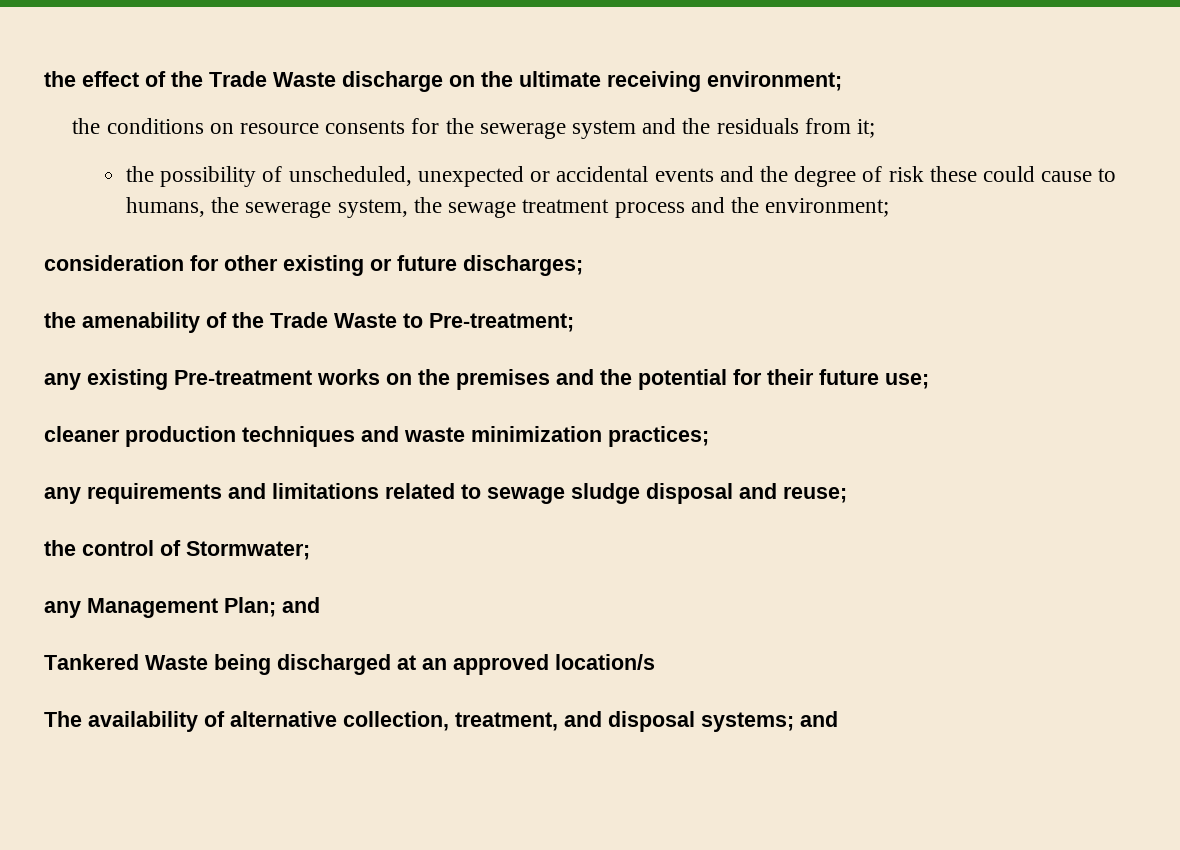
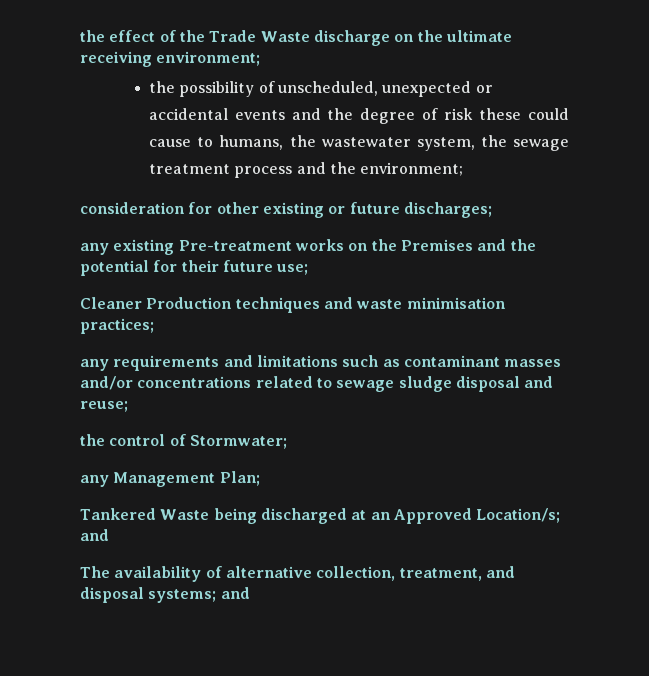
[72,118,876,139] // the conditions on resource consents for the sewerage system and the residuals from it; -> (261, 58) none
[245,201,332,218] sewerage -> [321,137,411,147] wastewater
[44,312,574,333] // the amenability of the Trade Waste to Pre-treatment; -> (492, 210) none
[456,369,550,390] premises -> [400,239,473,251] Premises
[44,426,236,447] cleaner production -> [80,297,233,309] Cleaner Production
[471,426,602,442] minimization -> [406,297,506,309] minimisation
(379, 491) none -> [342,355,562,367] [80,376,252,390] such as contaminant masses and/or concentrations
[282,597,320,613] and -> (260, 478) none
[453,654,655,675] approved location/s -> [393,508,561,524] [80,529,109,541] Approved Location/s; and

